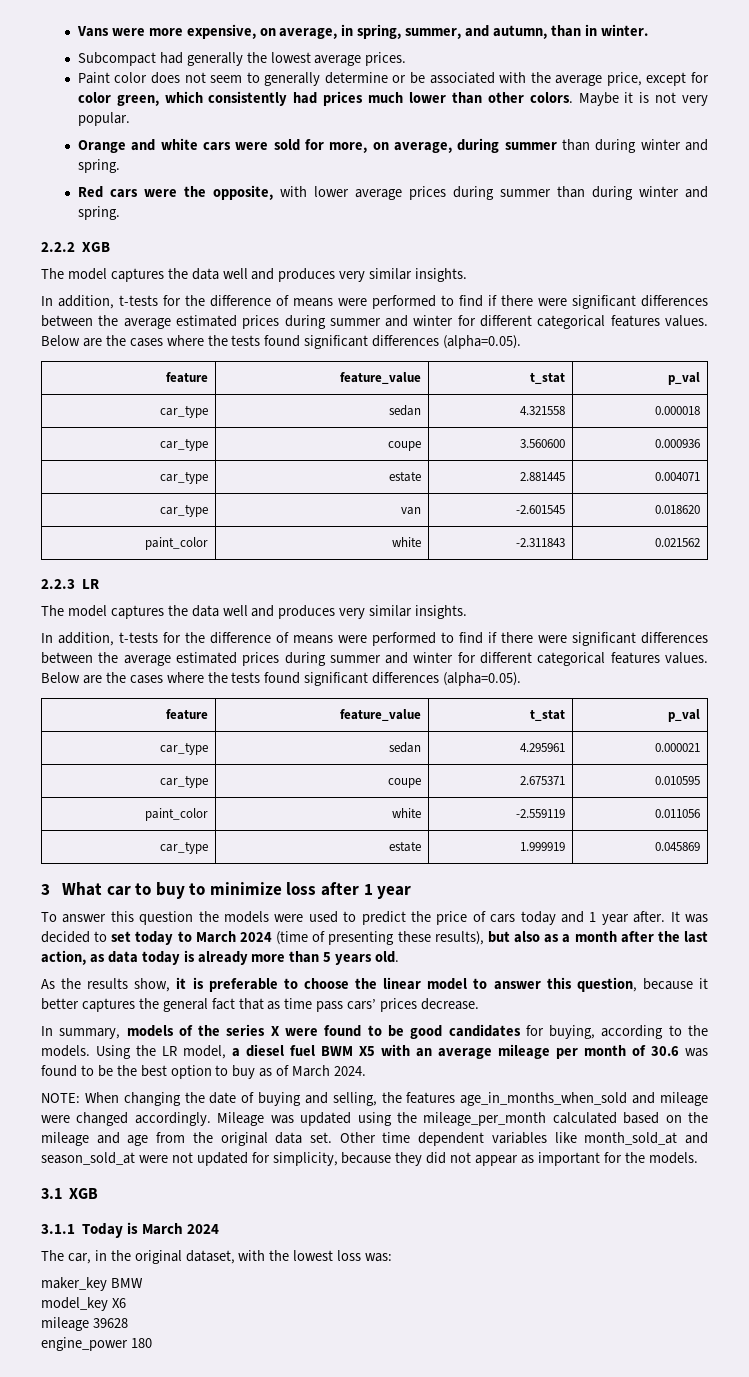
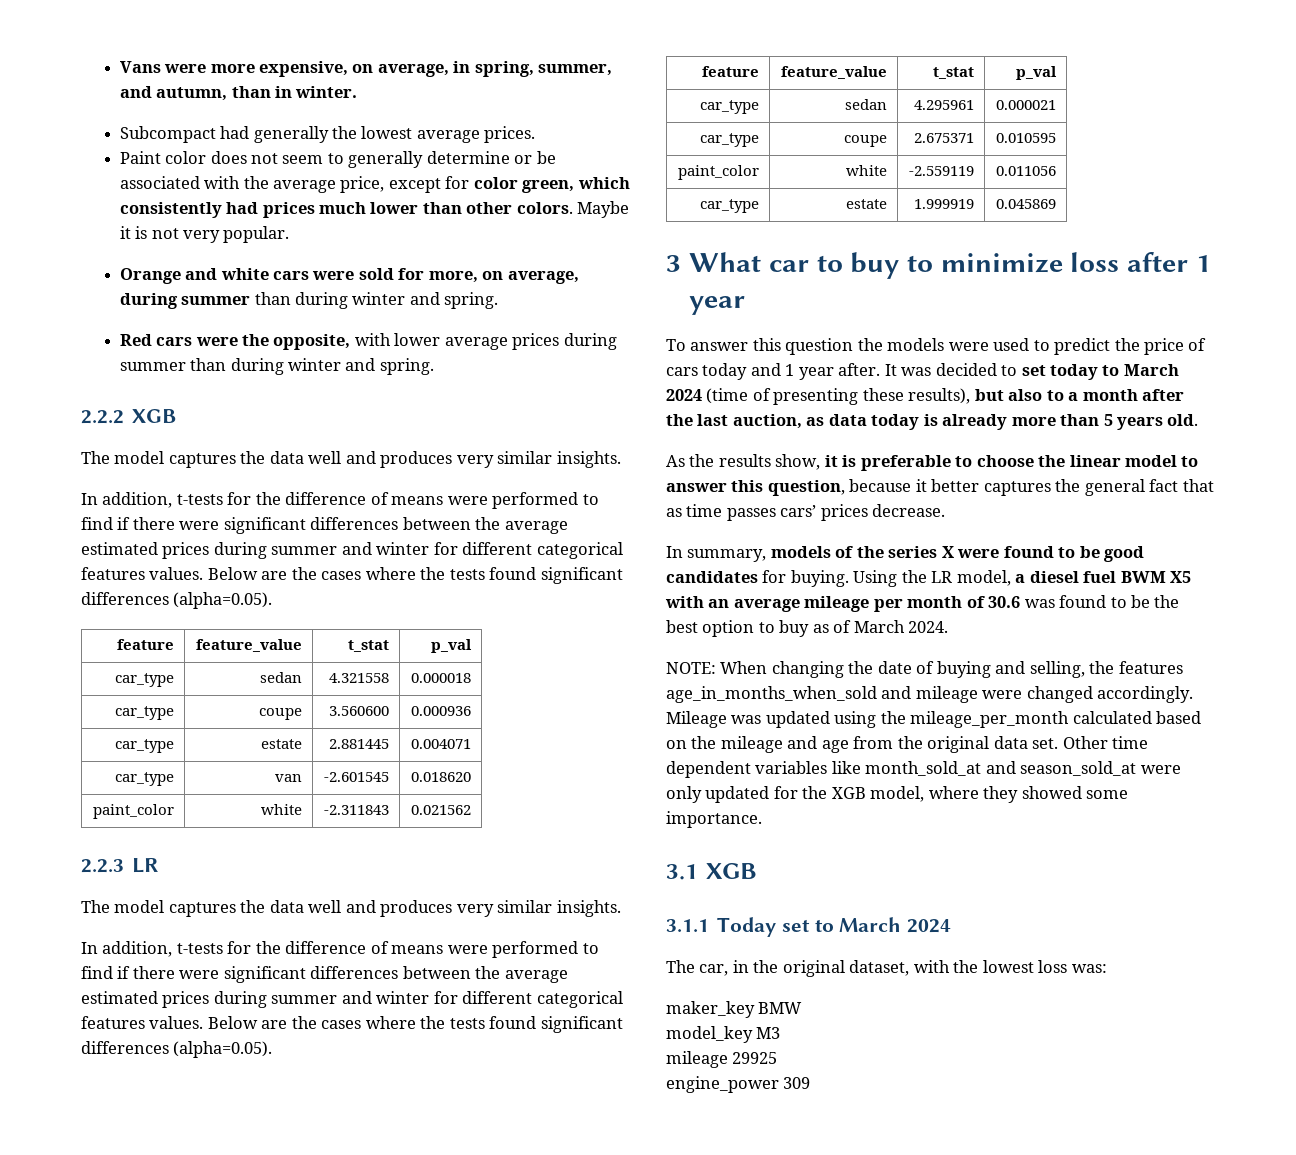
[544,934,560,943] as -> [1046,390,1064,401] to
[41,950,86,965] action, -> [732,414,802,429] auction,
[316,1001,344,1012] pass -> [726,508,776,521] passes
[549,1025,708,1039] [41,1045,90,1057] buying, according to the models. -> [790,570,849,587] buying.
[171,1152,193,1163] not -> [666,786,702,803] only
[272,1152,698,1166] simplicity, because they did not appear as important for the models. -> [802,786,1129,803] [666,811,762,828] the XGB model, where they showed some importance.
[127,1222,139,1234] is -> [781,919,834,932] set to
[111,1298,126,1308] [41,1317,128,1331] X6 // mileage 39628 -> [756,1027,781,1039] [666,1051,778,1068] M3 // mileage 29925
[130,1338,152,1348] 180 -> [783,1077,811,1089] 309

